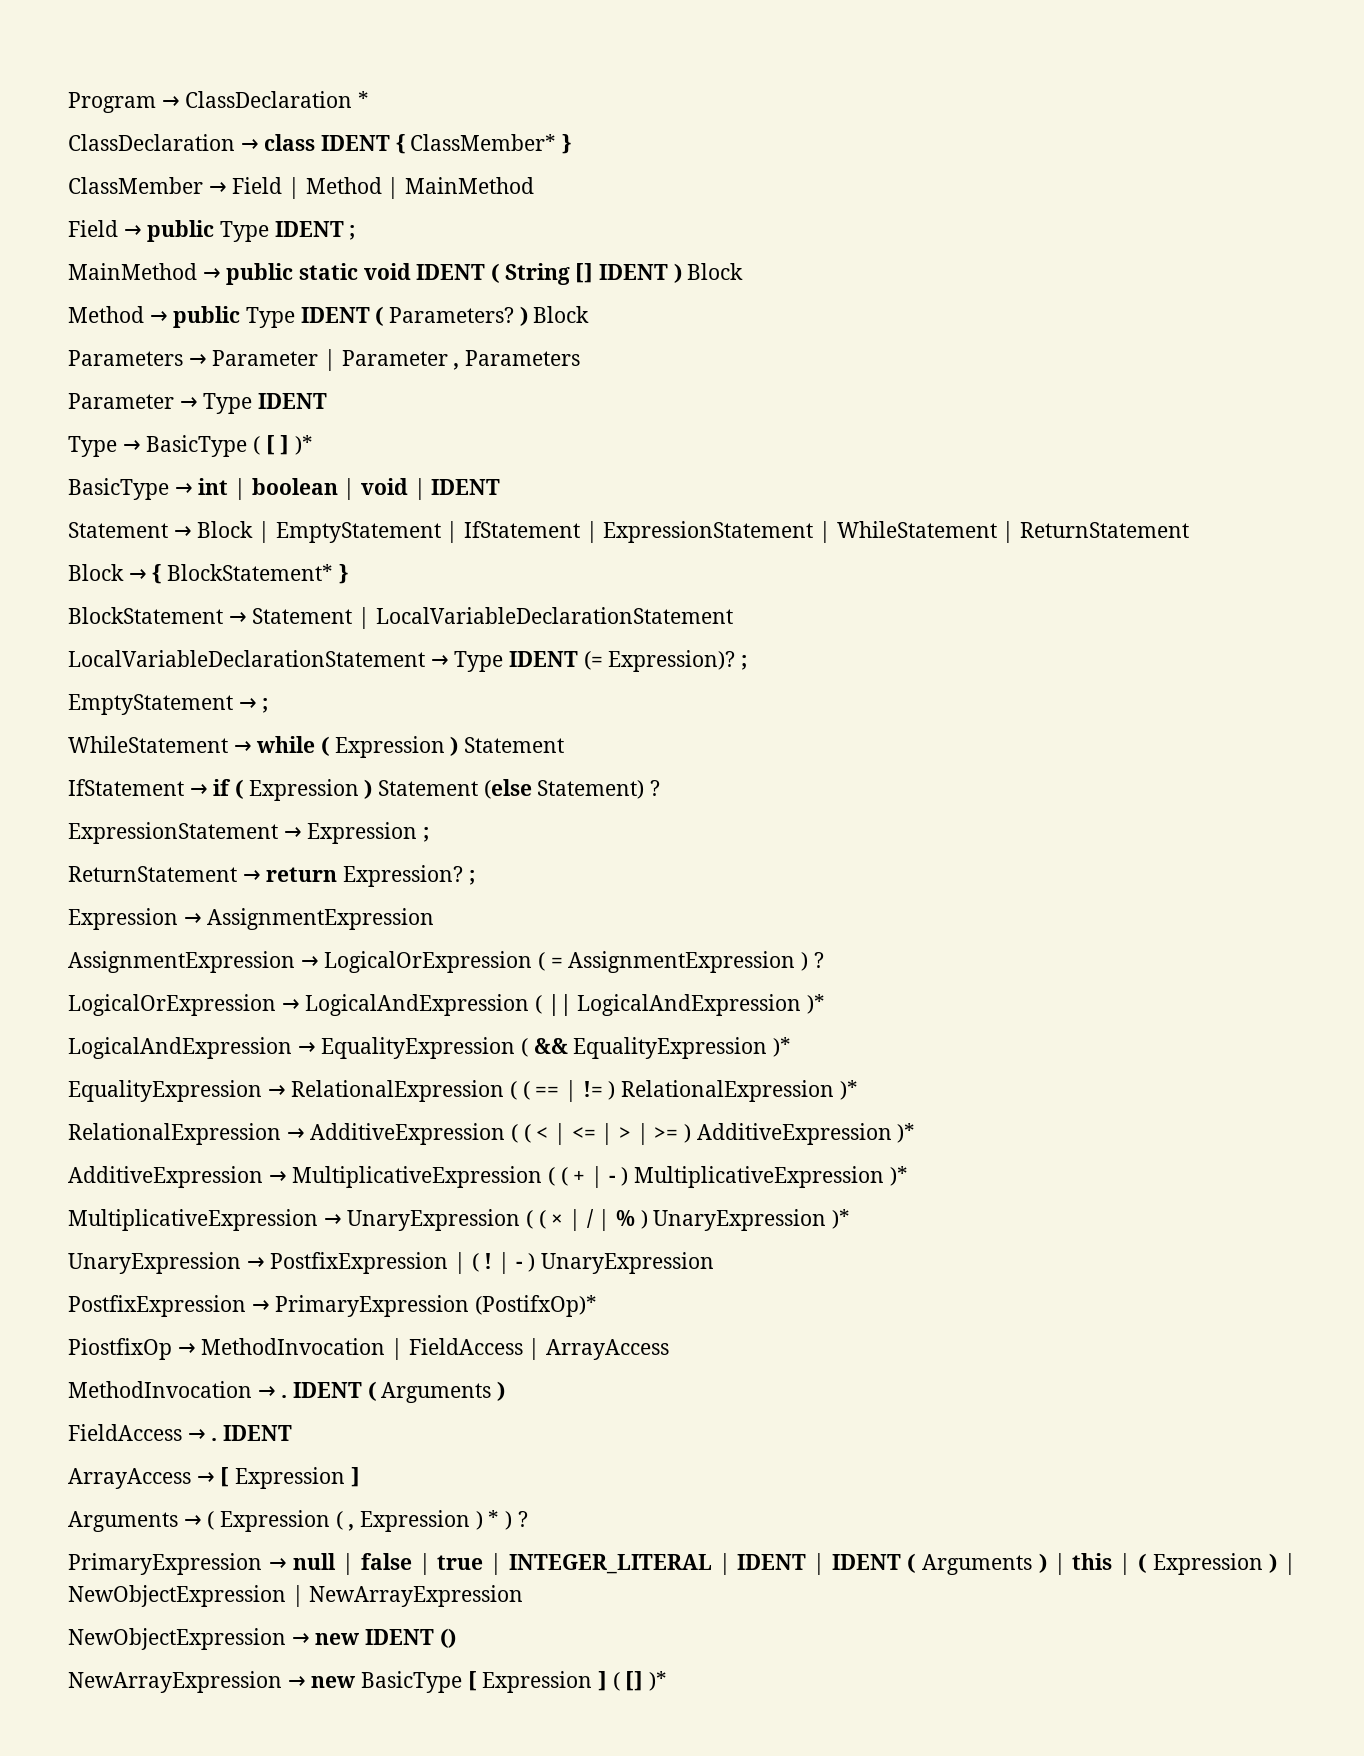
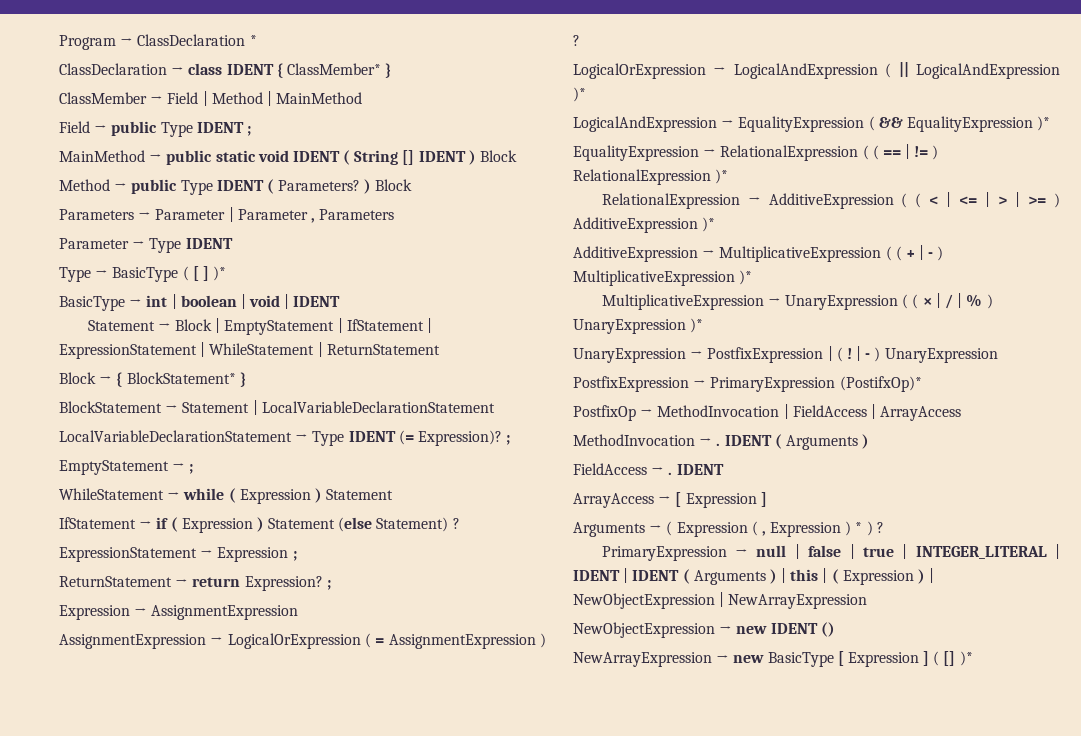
[68,1338,172,1360] PiostfixOp -> [573,405,636,421] PostfixOp

